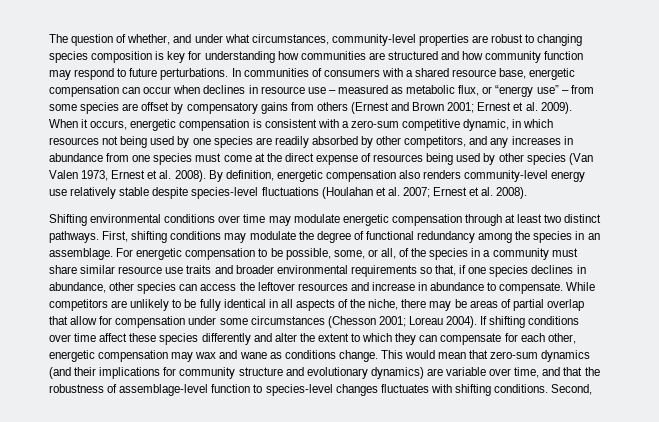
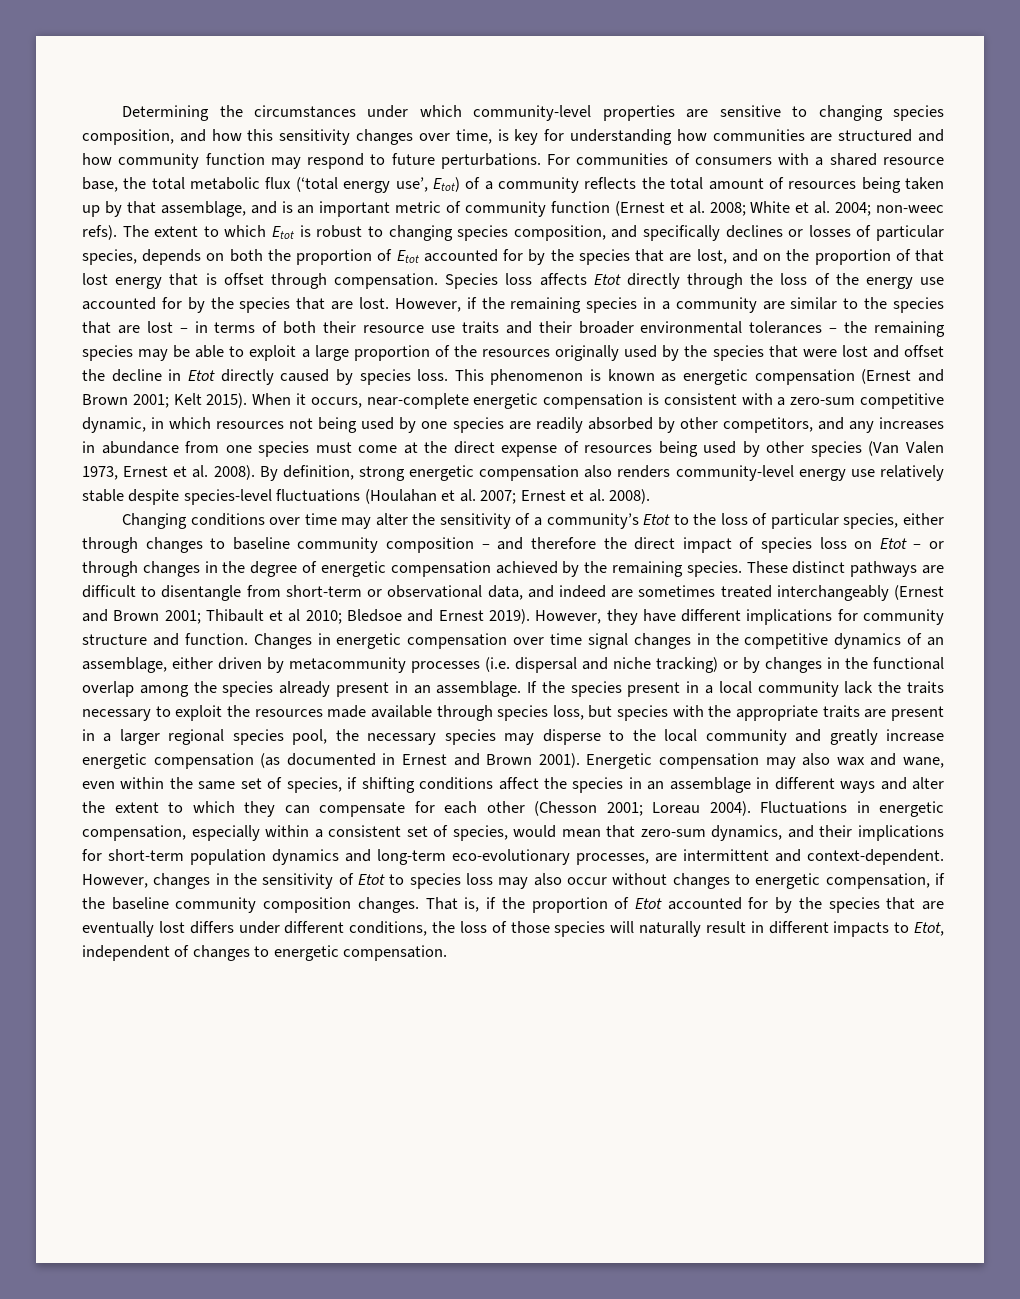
[49,34,329,46] The question of whether, and under what circumstances, -> [122,105,462,121] Determining the circumstances under which
[491,34,583,46] [49,51,153,63] robust to changing species composition -> [719,105,944,121] [82,129,492,145] sensitive to changing species composition, and how this sensitivity changes over time,
[231,68,241,77] In -> [547,154,571,165] For
[529,68,576,80] [49,85,594,97] [49,102,572,114] energetic compensation can occur when declines in resource use – measured as metabolic flux, or “energy use” – from some species are offset by compensatory gains from others (Ernest and Brown 2001; Ernest et al. 2009). -> [123,177,944,193] [82,201,944,217] [82,225,944,241] [82,249,944,265] [82,273,944,289] [82,297,945,313] [82,321,946,337] [82,345,944,361] [82,369,944,385] [82,393,248,408] the total metabolic flux (‘total energy use’, Etot) of a community reflects the total amount of resources being taken up by that assemblage, and is an important metric of community function (Ernest et al. 2008; White et al. 2004; non-weec refs). The extent to which Etot is robust to changing species composition, and specifically declines or losses of particular species, depends on both the proportion of Etot accounted for by the species that are lost, and on the proportion of that lost energy that is offset through compensation. Species loss affects Etot directly through the loss of the energy use accounted for by the species that are lost. However, if the remaining species in a community are similar to the species that are lost – in terms of both their resource use traits and their broader environmental tolerances – the remaining species may be able to exploit a large proportion of the resources originally used by the species that were lost and offset the decline in Etot directly caused by species loss. This phenomenon is known as energetic compensation (Ernest and Brown 2001; Kelt 2015).
(128, 125) none -> [366,393,469,409] near-complete
(274, 175) none -> [358,466,405,481] strong
[49,214,162,226] Shifting environmental -> [122,513,188,529] Changing
[293,214,602,226] [49,231,600,243] [49,248,578,260] [49,265,586,277] [49,282,596,294] [49,299,584,311] [49,316,580,328] [49,333,251,345] modulate energetic compensation through at least two distinct pathways. First, shifting conditions may modulate the degree of functional redundancy among the species in an assemblage. For energetic compensation to be possible, some, or all, of the species in a community must share similar resource use traits and broader environmental requirements so that, if one species declines in abundance, other species can access the leftover resources and increase in abundance to compensate. While competitors are unlikely to be fully identical in all aspects of the niche, there may be areas of partial overlap that allow for compensation under some circumstances (Chesson 2001; Loreau 2004). If shifting conditions over time affect these species differently -> [375,513,945,529] [82,537,944,553] [82,561,944,577] [82,585,944,601] [82,609,944,625] [82,633,944,649] [82,657,944,673] [82,681,944,697] [82,705,944,721] [82,729,945,745] [82,753,945,769] [82,777,876,793] alter the sensitivity of a community’s Etot to the loss of particular species, either through changes to baseline community composition – and therefore the direct impact of species loss on Etot – or through changes in the degree of energetic compensation achieved by the remaining species. These distinct pathways are difficult to disentangle from short-term or observational data, and indeed are sometimes treated interchangeably (Ernest and Brown 2001; Thibault et al 2010; Bledsoe and Ernest 2019). However, they have different implications for community structure and function. Changes in energetic compensation over time signal changes in the competitive dynamics of an assemblage, either driven by metacommunity processes (i.e. dispersal and niche tracking) or by changes in the functional overlap among the species already present in an assemblage. If the species present in a local community lack the traits necessary to exploit the resources made available through species loss, but species with the appropriate traits are present in a larger regional species pool, the necessary species may disperse to the local community and greatly increase energetic compensation (as documented in Ernest and Brown 2001). Energetic compensation may also wax and wane, even within the same set of species, if shifting conditions affect the species in an assemblage in different ways
[547,333,576,344] [49,350,403,362] other, energetic compensation may wax and wane as conditions change. This -> [486,801,944,817] [82,825,508,841] other (Chesson 2001; Loreau 2004). Fluctuations in energetic compensation, especially within a consistent set of species,
[541,350,591,362] [49,367,71,379] dynamics (and -> [711,825,814,841] dynamics, and
[179,367,600,379] [49,384,593,396] community structure and evolutionary dynamics) are variable over time, and that the robustness of assemblage-level function to species-level changes fluctuates with shifting conditions. Second, -> [108,849,944,865] [82,873,946,889] [82,897,944,913] [82,921,945,937] [82,945,448,961] short-term population dynamics and long-term eco-evolutionary processes, are intermittent and context-dependent. However, changes in the sensitivity of Etot to species loss may also occur without changes to energetic compensation, if the baseline community composition changes. That is, if the proportion of Etot accounted for by the species that are eventually lost differs under different conditions, the loss of those species will naturally result in different impacts to Etot, independent of changes to energetic compensation.

